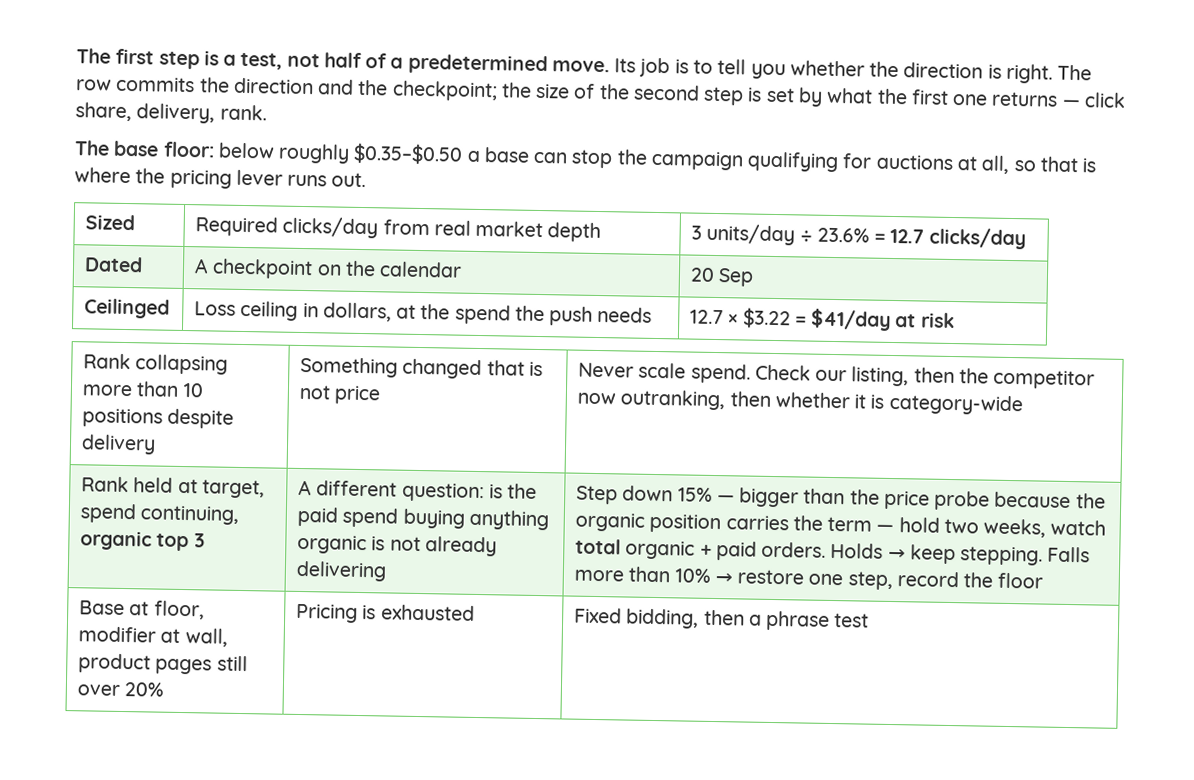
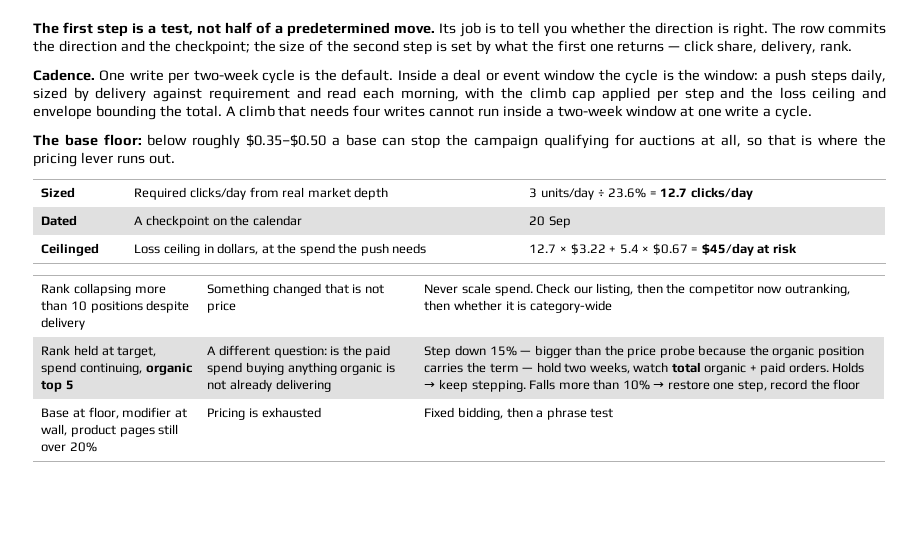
(267, 112) none -> [33,69,887,84] [33,87,887,102] [33,105,813,120] // Cadence. One write per two-week cycle is the default. Inside a deal or event window the cycle is the window: a push steps daily, sized by delivery against requirement and read each morning, with the climb cap applied per step and the loss ceiling and envelope bounding the total. A climb that needs four writes cannot run inside a two-week window at one write a cycle.
[794,308,892,331] = $41/day -> [609,243,754,256] + 5.4 × $0.67 = $45/day
[193,533,205,548] 3 -> [65,380,74,390] 5

